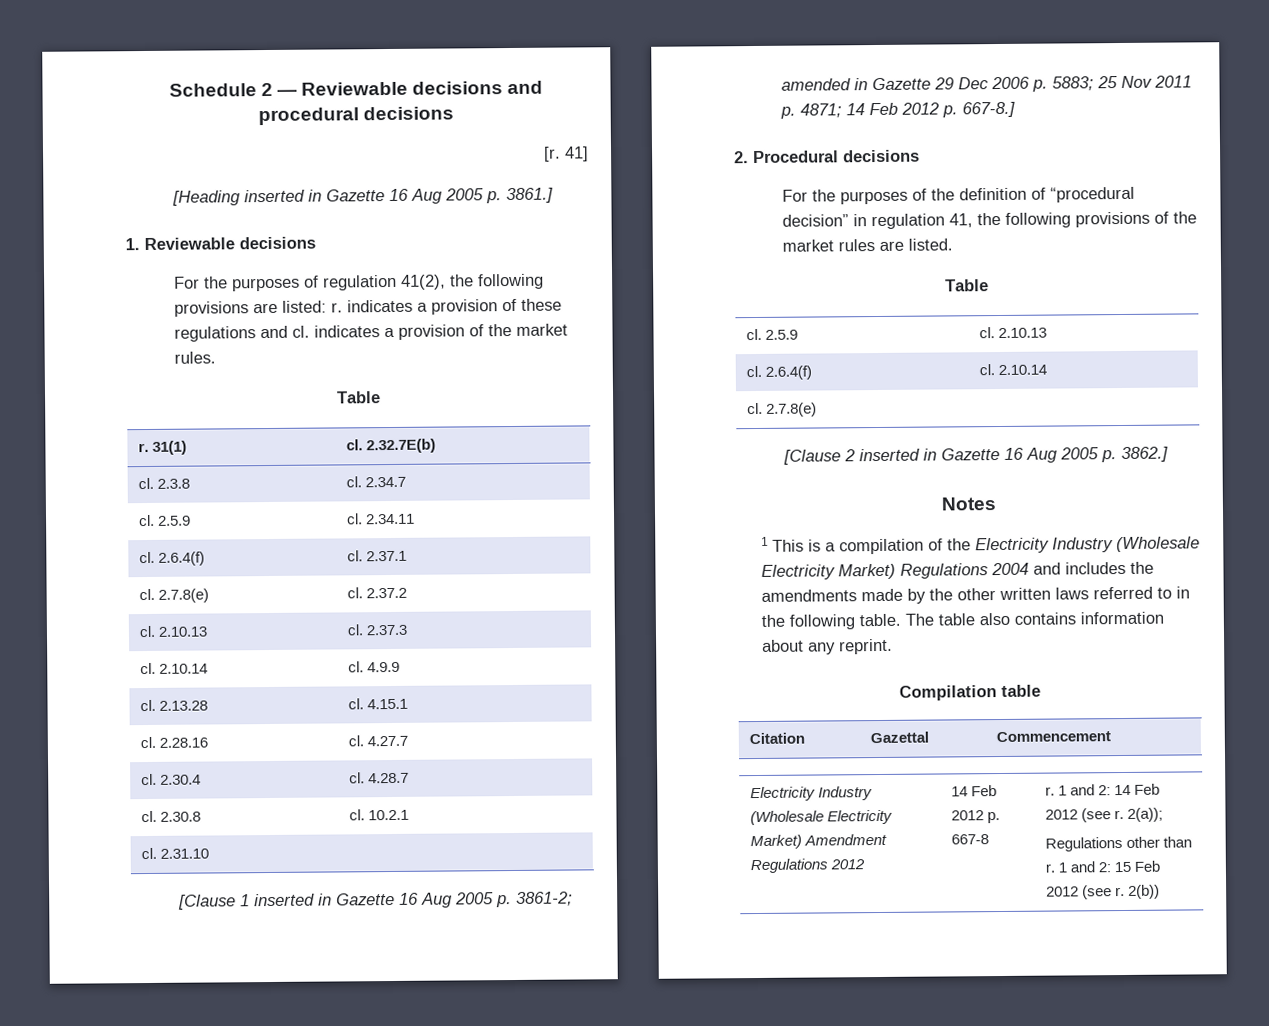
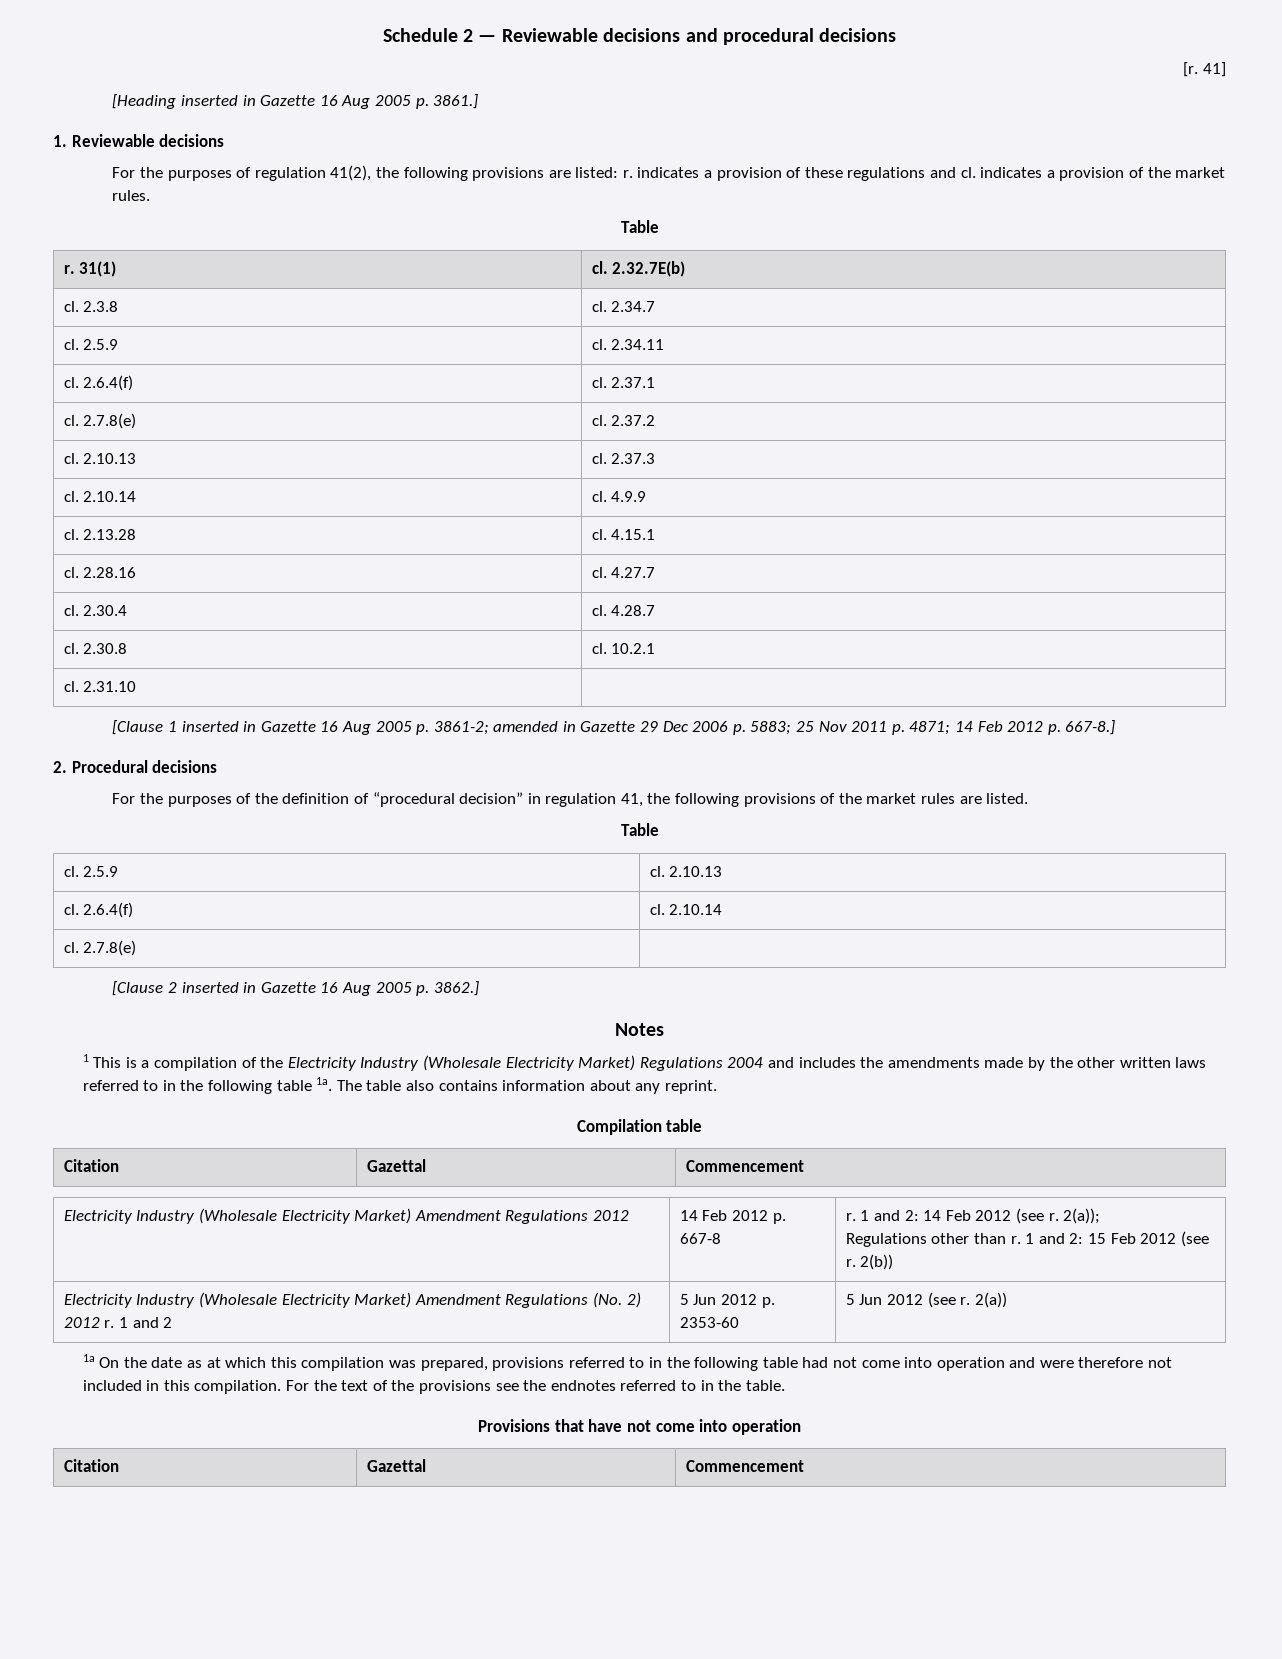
[858,613,901,627] table. -> [276,1077,333,1091] table 1a.
(1160, 891) none -> [63,1292,641,1308] [63,1317,173,1328] [679,1294,775,1308] [679,1317,739,1328] [845,1292,1007,1308] [82,1354,1173,1371] [82,1380,785,1394] [478,1419,801,1435] [63,1459,119,1472] [366,1459,426,1472] [685,1460,804,1472] // Electricity Industry (Wholesale Electricity Market) Amendment Regulations (No. 2) 2012 r. 1 and 2 | 5 Jun 2012 p. 2353-60 | 5 Jun 2012 (see r. 2(a)) // 1a On the date as at which this compilation was prepared, provisions referred to in the following table had not come into operation and were therefore not included in this compilation. For the text of the provisions see the endnotes referred to in the table. // Provisions that have not come into operation // Citation | Gazettal | Commencement

